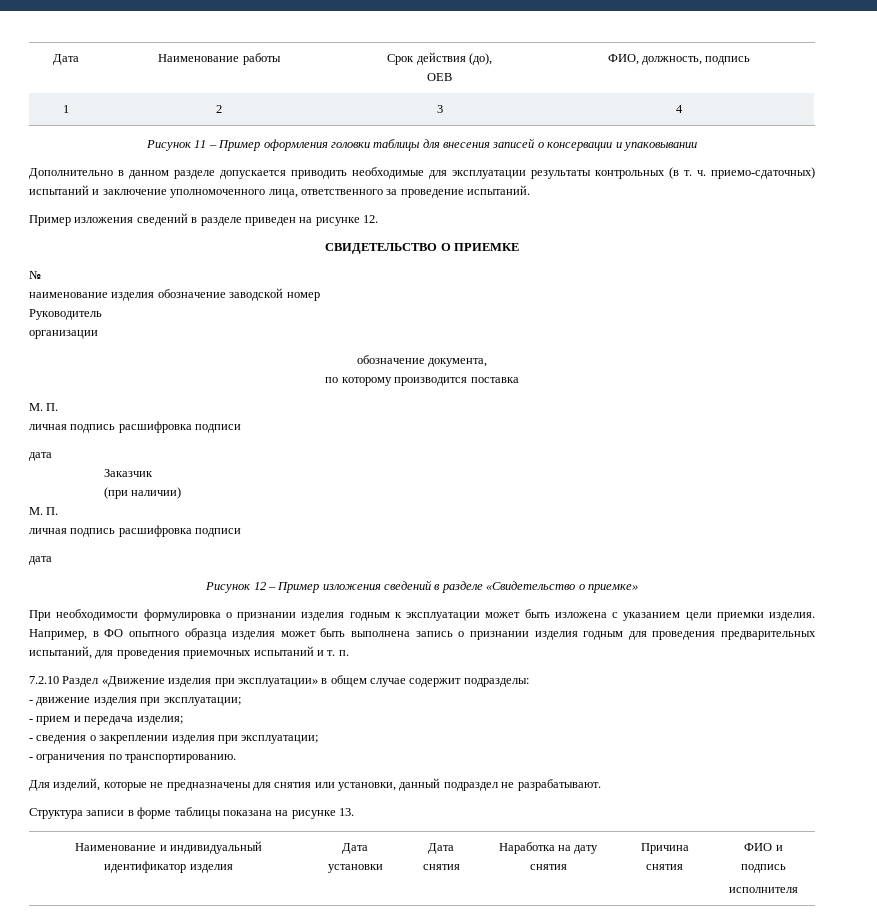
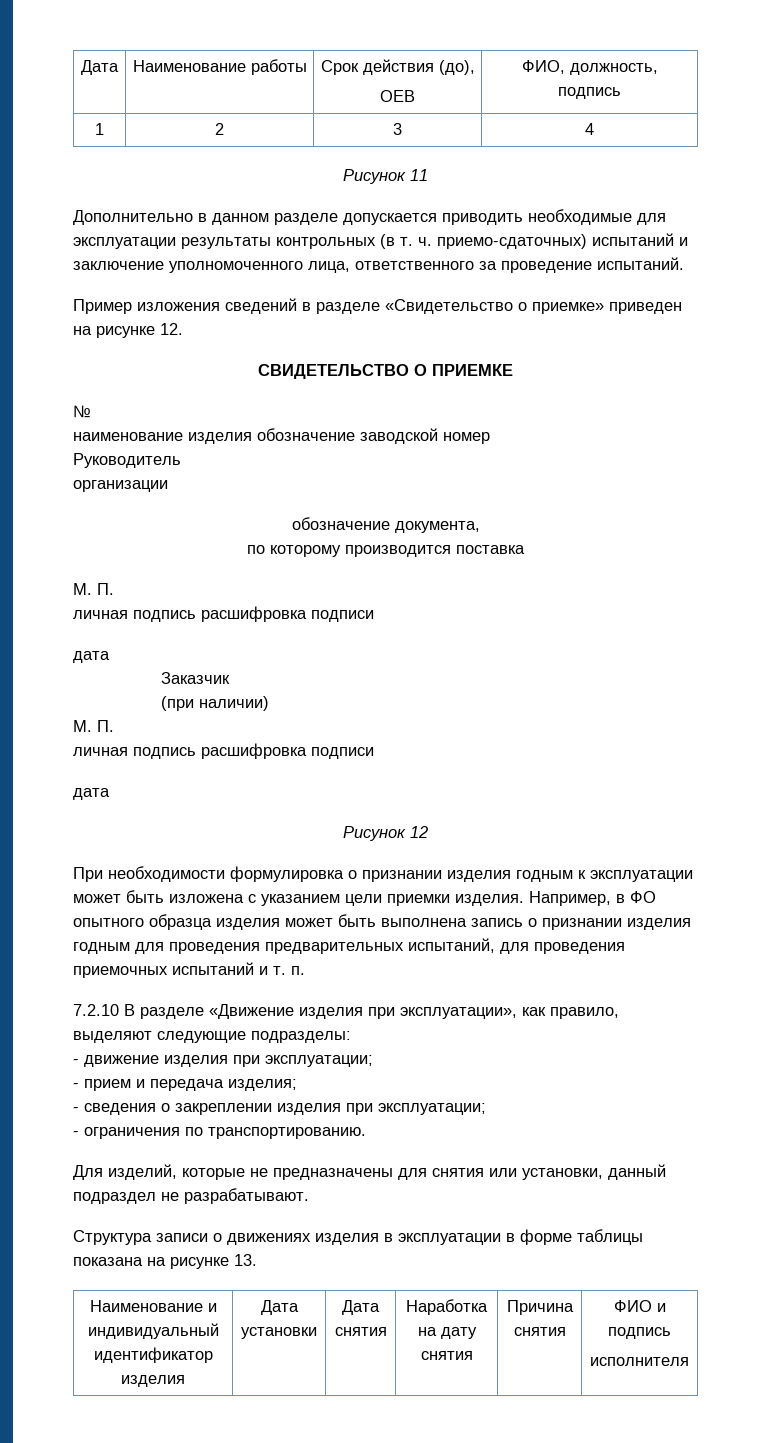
[208,138,697,151] – Пример оформления головки таблицы для внесения записей о консервации и упаковывании -> (428, 175) none
(242, 221) none -> [385,299,604,314] «Свидетельство о приемке»
[267,580,638,593] – Пример изложения сведений в разделе «Свидетельство о приемке» -> (428, 832) none
[62,676,99,687] Раздел -> [124,1004,204,1019] В разделе
[237,675,462,687] эксплуатации» в общем случае содержит -> [400,1007,619,1019] [73,1031,246,1043] эксплуатации», как правило, выделяют следующие
(125, 813) none -> [213,1233,501,1245] о движениях изделия в эксплуатации

